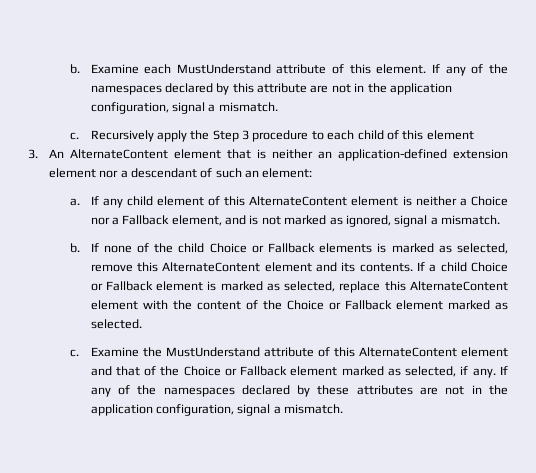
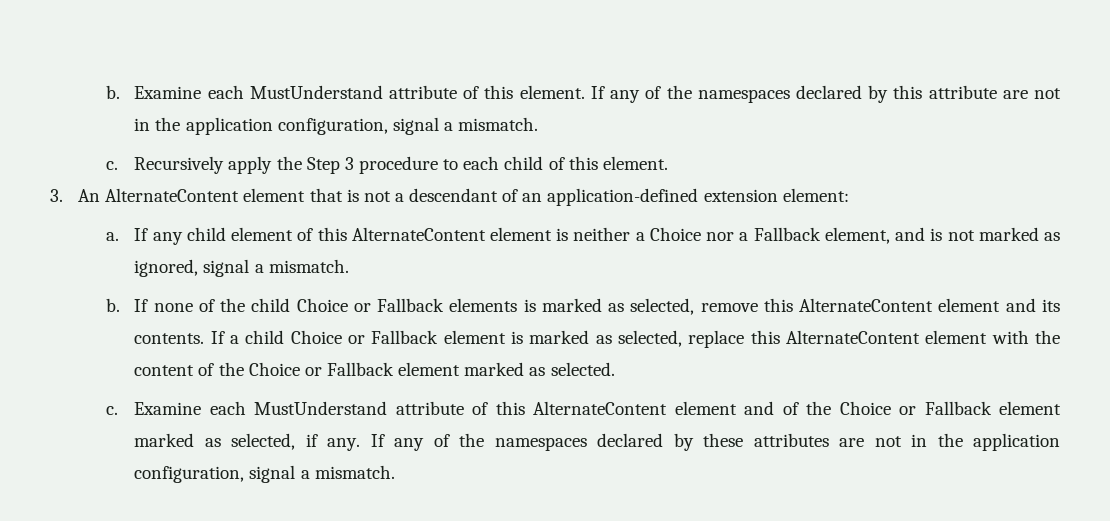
[426,130,474,140] element -> [602,156,668,170] element.
[271,149,508,161] [48,168,260,178] neither an application-defined extension element nor a descendant of such an -> [363,188,778,206] not a descendant of an application-defined extension
[142,347,162,357] the -> [209,401,246,415] each
[115,366,140,376] that -> (775, 408) none

